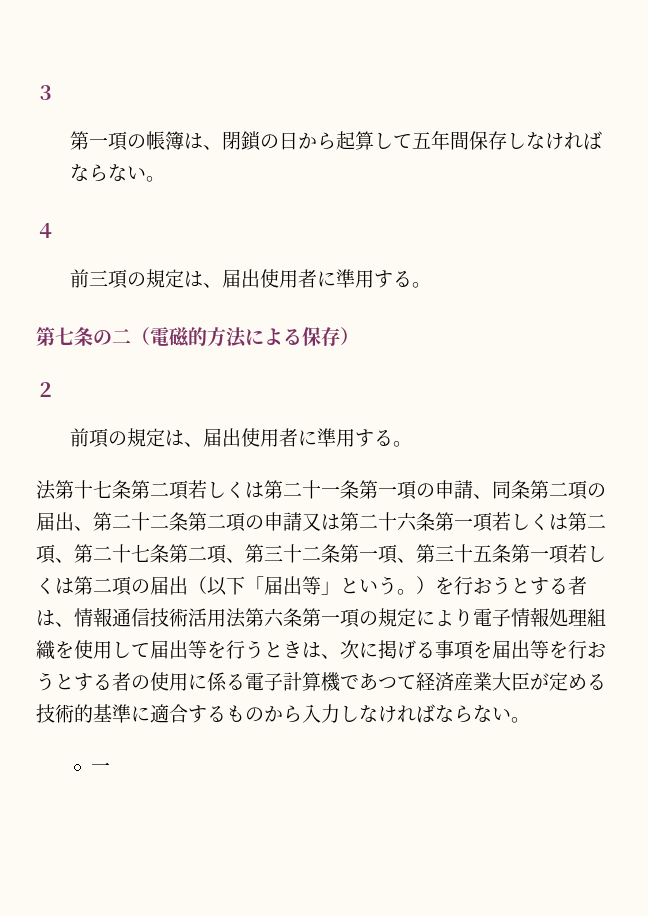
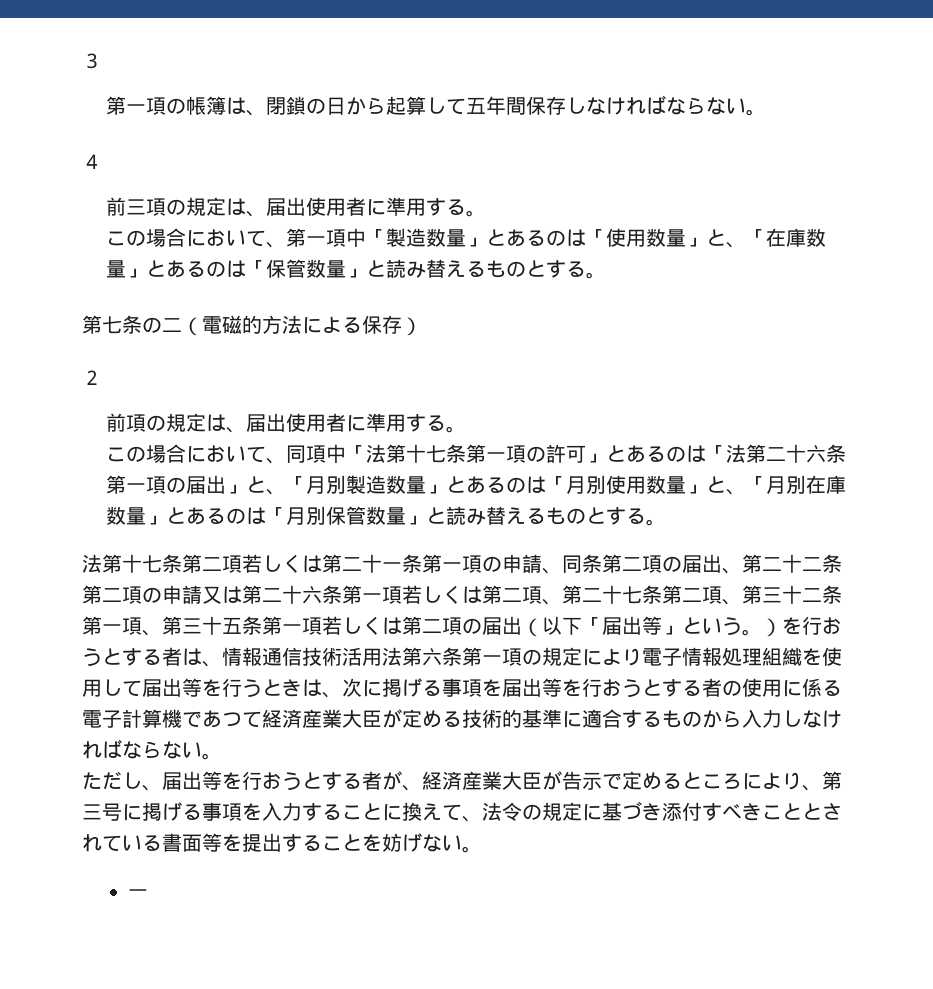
(432, 285) none -> [106,228,827,248] [106,259,607,279] // この場合において、第一項中「製造数量」とあるのは「使用数量」と、「在庫数量」とあるのは「保管数量」と読み替えるものとする。
(413, 444) none -> [106,444,847,464] [106,475,847,495] [106,506,667,526] // この場合において、同項中「法第十七条第一項の許可」とあるのは「法第二十六条第一項の届出」と、「月別製造数量」とあるのは「月別使用数量」と、「月別在庫数量」とあるのは「月別保管数量」と読み替えるものとする。
(530, 720) none -> [82,771,842,791] [82,801,842,822] [82,833,482,853] // ただし、届出等を行おうとする者が、経済産業大臣が告示で定めるところにより、第三号に掲げる事項を入力することに換えて、法令の規定に基づき添付すべきこととされている書面等を提出することを妨げない。

